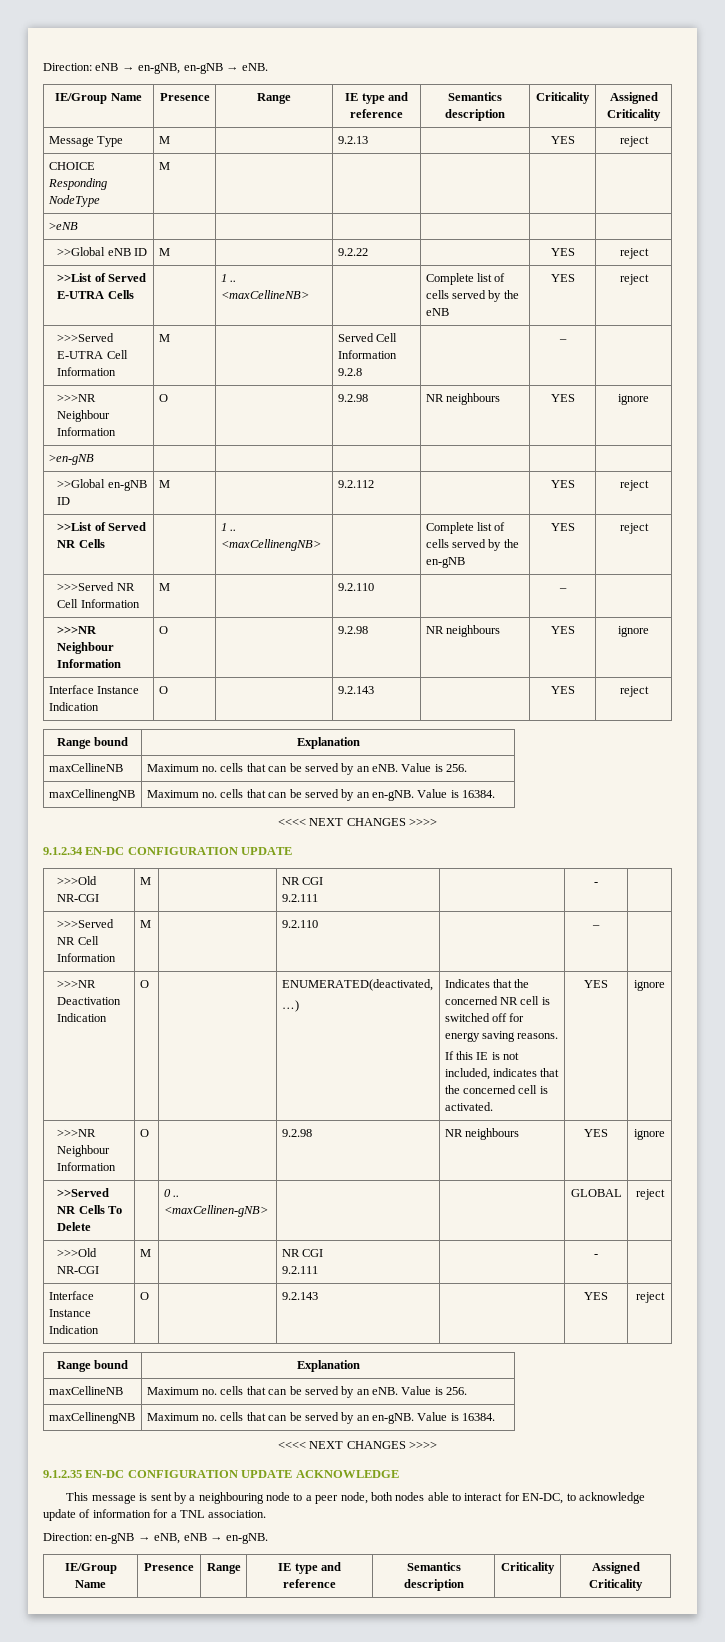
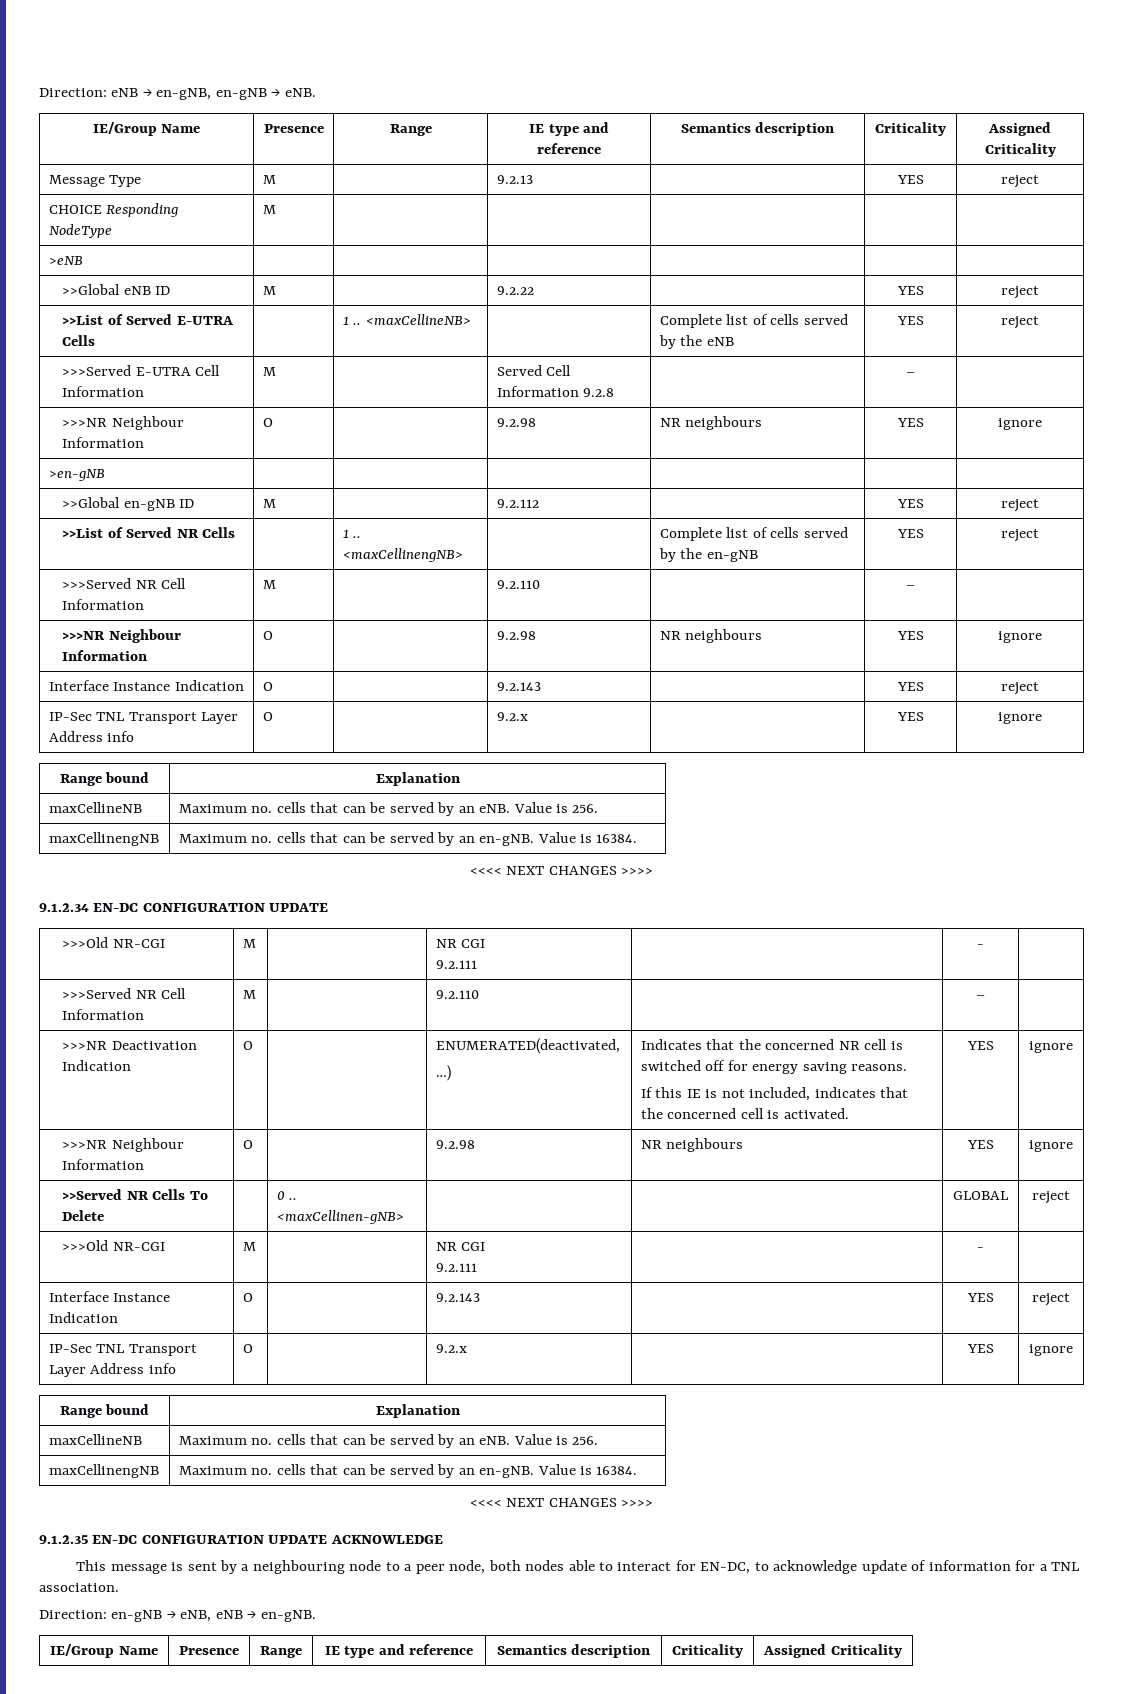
(649, 691) none -> [48,712,239,724] [48,731,135,742] [262,712,273,721] [496,712,528,721] [896,712,924,721] [998,712,1042,724] // IP-Sec TNL Transport Layer Address info | O | | 9.2.x | | YES | ignore
(665, 1297) none -> [48,1344,197,1356] [48,1363,176,1377] [242,1344,253,1353] [435,1344,467,1353] [966,1344,994,1353] [1029,1344,1073,1356] // IP-Sec TNL Transport Layer Address info | O | | 9.2.x | | YES | ignore

